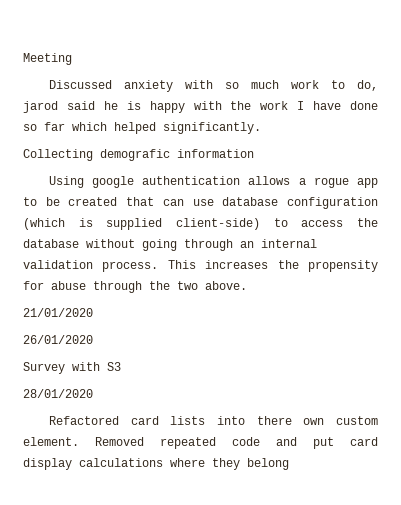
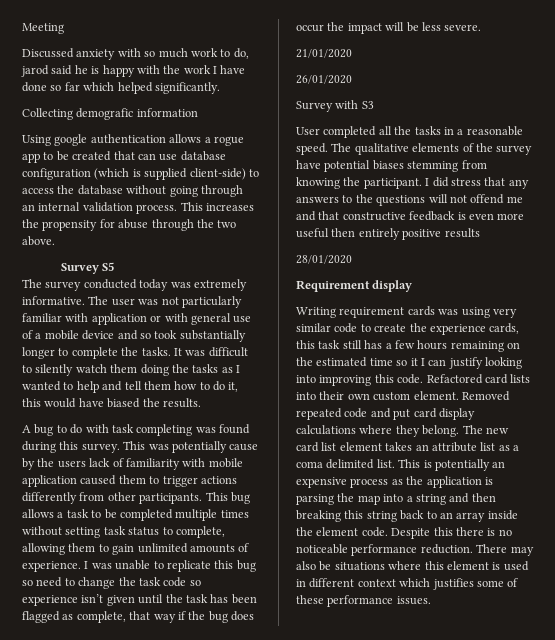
(247, 285) none -> [60,262,115,274] [22,279,247,291] [22,296,242,308] [22,313,252,325] [22,330,246,342] [22,347,248,359] [22,364,240,376] [22,381,239,393] [22,398,201,408] [22,424,250,436] [22,441,259,453] [22,458,243,470] [22,475,237,487] [22,492,250,504] [22,509,249,521] [22,526,225,538] [22,543,250,555] [22,560,256,572] [22,577,201,589] [22,594,257,606] [22,611,254,623] [296,22,482,34] // Survey S5 // The survey conducted today was extremely informative. The user was not particularly familiar with application or with general use of a mobile device and so took substantially longer to complete the tasks. It was difficult to silently watch them doing the tasks as I wanted to help and tell them how to do it, this would have biased the results. // A bug to do with task completing was found during this survey. This was potentially cause by the users lack of familiarity with mobile application caused them to trigger actions differently from other participants. This bug allows a task to be completed multiple times without setting task status to complete, allowing them to gain unlimited amounts of experience. I was unable to replicate this bug so need to change the task code so experience isn’t given until the task has been flagged as complete, that way if the bug does occur the impact will be less severe.
[23,389,93,398] 28/01/2020 // -> [296,126,523,138] [296,143,533,155] [296,160,487,172] [296,177,529,189] [296,194,523,206] [296,211,525,221] [296,228,480,240] [296,255,352,264] [296,280,413,292] [296,306,517,318] [296,323,520,335] [296,340,520,352] [296,357,522,369] [296,374,424,386] User completed all the tasks in a reasonable speed. The qualitative elements of the survey have potential biases stemming from knowing the participant. I did stress that any answers to the questions will not offend me and that constructive feedback is even more useful then entirely positive results // 28/01/2020 // Requirement display // Writing requirement cards was using very similar code to create the experience cards, this task still has a few hours remaining on the estimated time so it I can justify looking into improving this code.
[256,416,292,425] there -> [319,391,345,400] their
[247,458,289,470] belong -> [422,425,509,437] [296,442,519,452] [296,459,506,471] [296,476,493,488] [296,493,496,505] [296,510,518,522] [296,527,512,539] [296,544,534,556] [296,561,529,571] [296,578,519,590] [296,595,431,607] belong. The new card list element takes an attribute list as a coma delimited list. This is potentially an expensive process as the application is parsing the map into a string and then breaking this string back to an array inside the element code. Despite this there is no noticeable performance reduction. There may also be situations where this element is used in different context which justifies some of these performance issues.

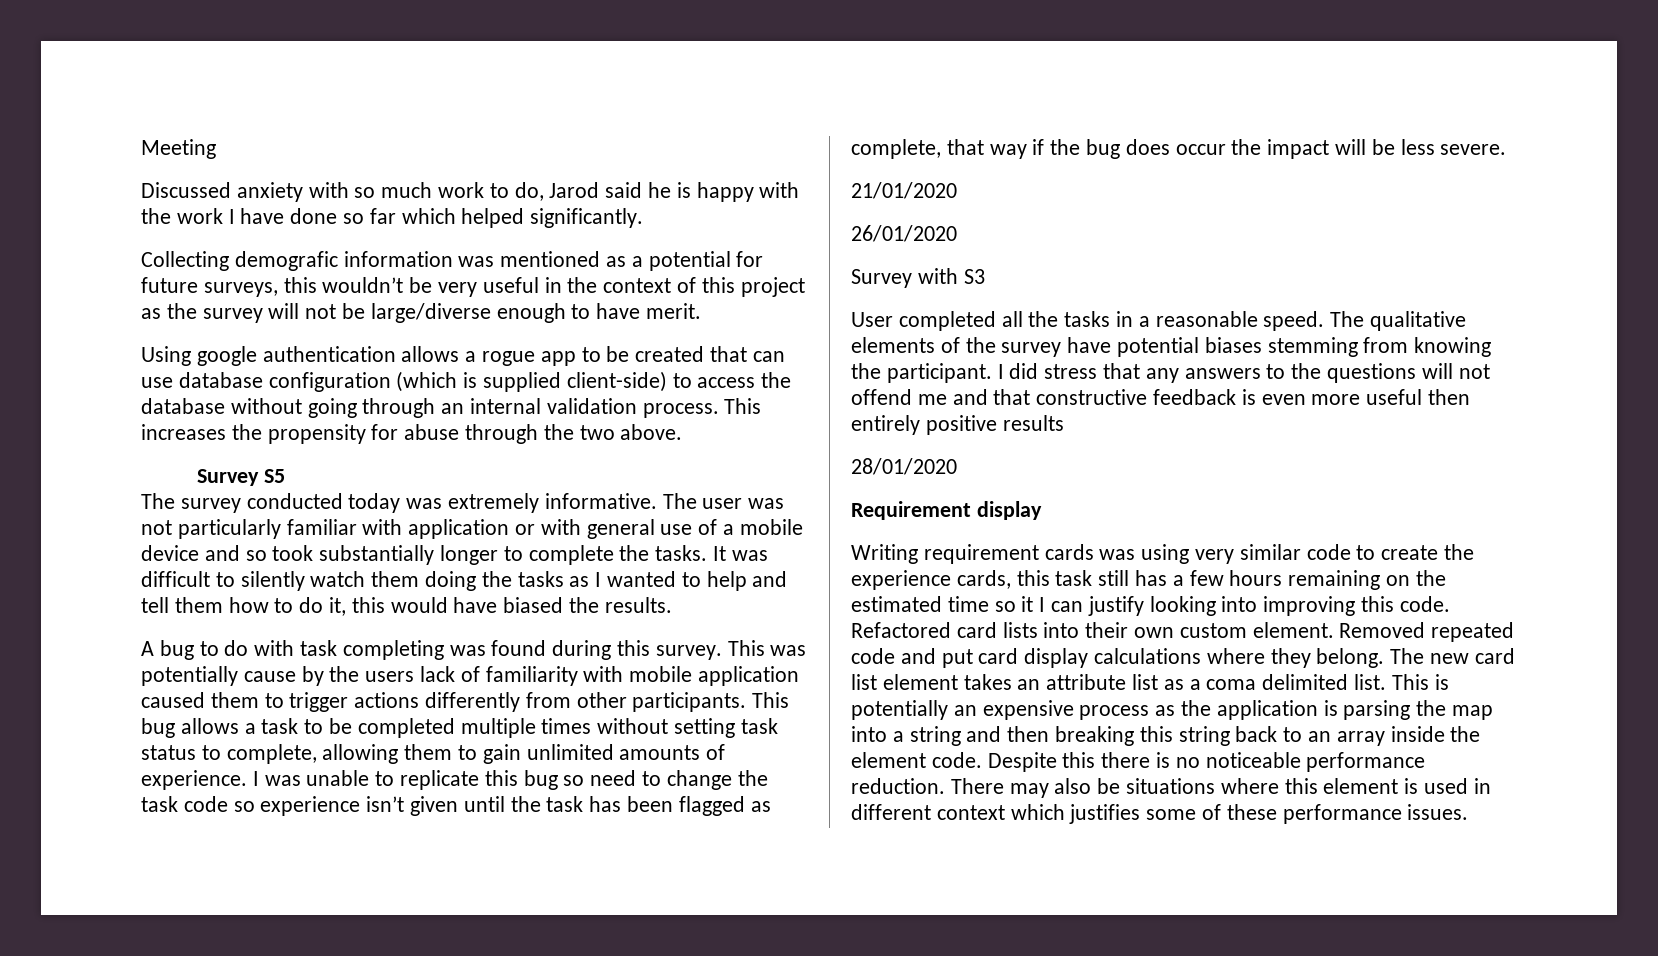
[21,65,49,77] jarod -> [549,182,600,198] Jarod
(198, 112) none -> [458,251,764,271] [141,277,805,297] [141,303,702,323] was mentioned as a potential for future surveys, this wouldn’t be very useful in the context of this project as the survey will not be large/diverse enough to have merit.

